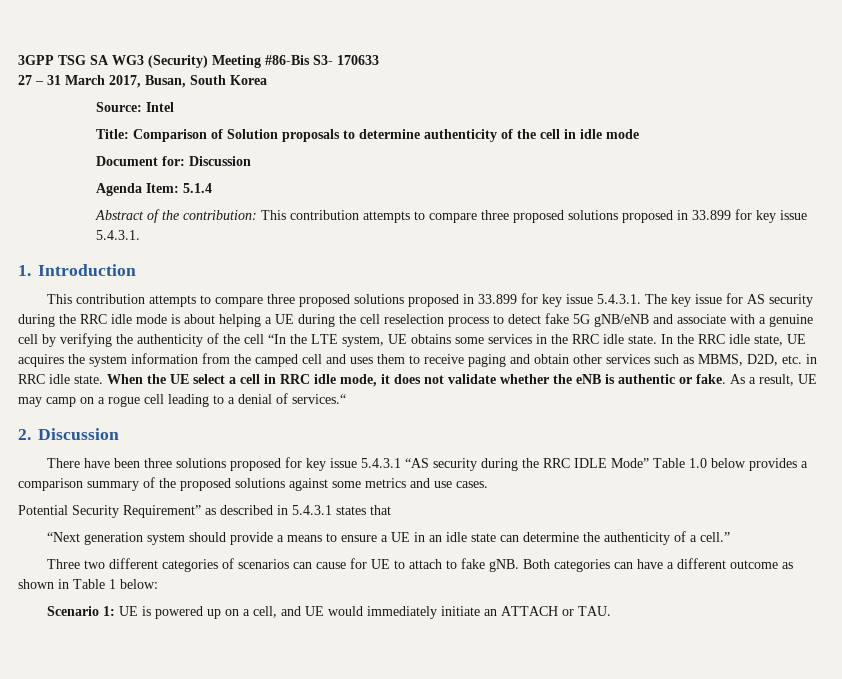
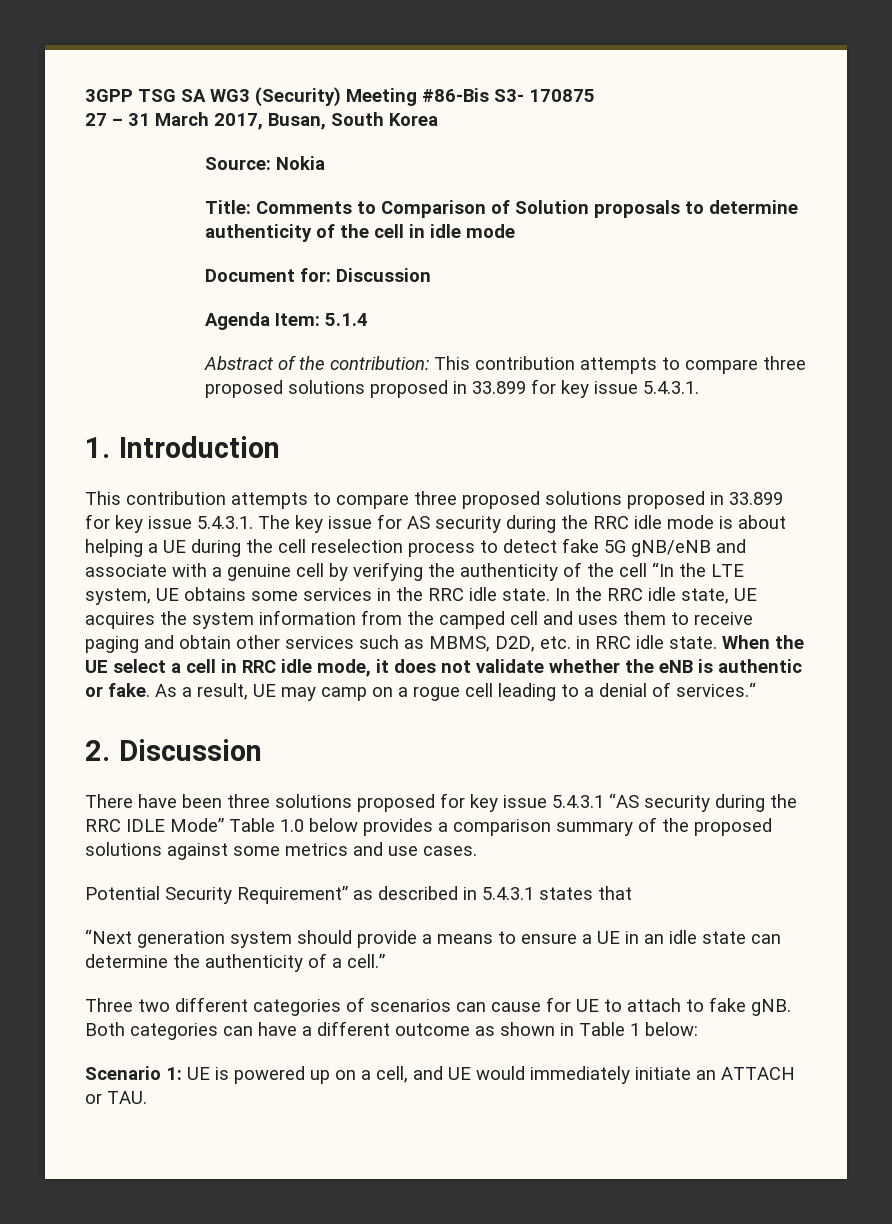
[337,55,379,65] 170633 -> [529,89,595,102] 170875
[146,102,175,112] Intel -> [275,156,325,170] Nokia
(130, 134) none -> [255,201,376,214] Comments to

